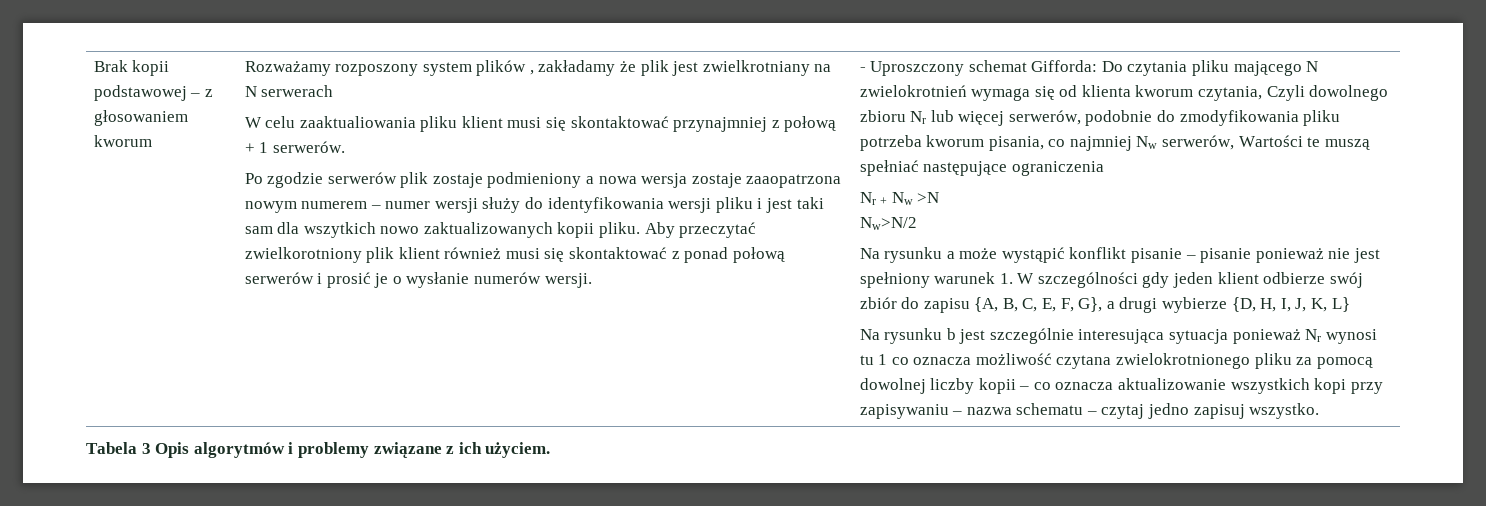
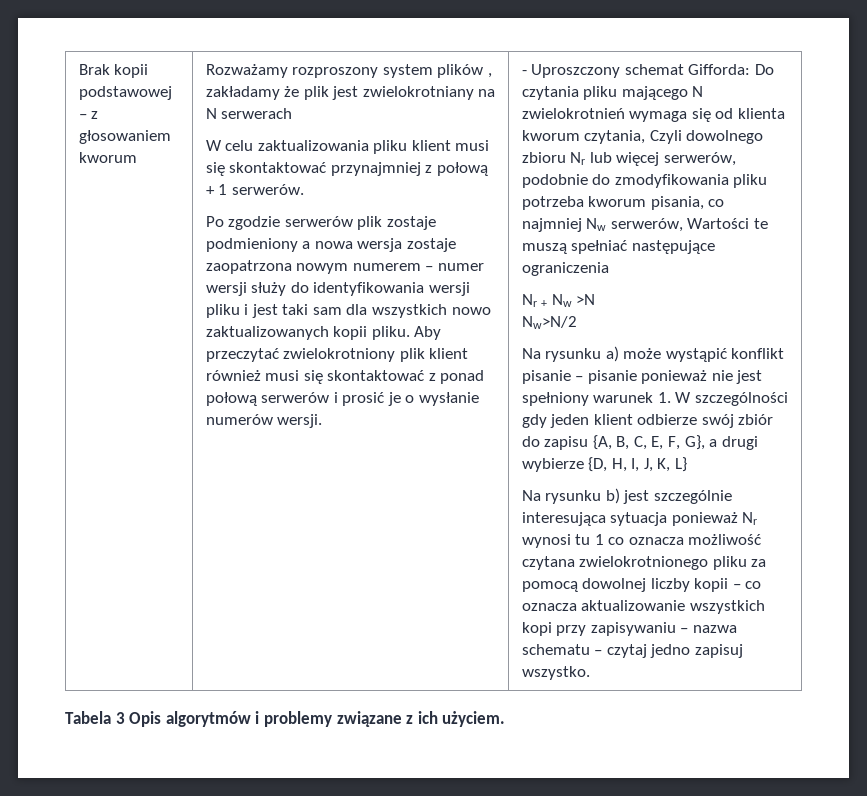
[335,64,419,76] rozposzony -> [292,67,379,78] rozproszony
[702,60,810,76] zwielkrotniany -> [362,86,474,100] zwielokrotniany
[299,116,416,128] zaaktualiowania -> [257,140,369,151] zaktualizowania
[746,174,842,188] zaaopatrzona -> [205,260,292,274] zaopatrzona
[303,222,376,238] wszytkich -> [372,304,448,318] wszystkich
[244,247,362,263] zwielkorotniony -> [283,348,396,362] zwielokrotniony
[946,251,955,259] a -> [605,346,619,362] a)
[946,328,956,340] b -> [605,488,620,504] b)

